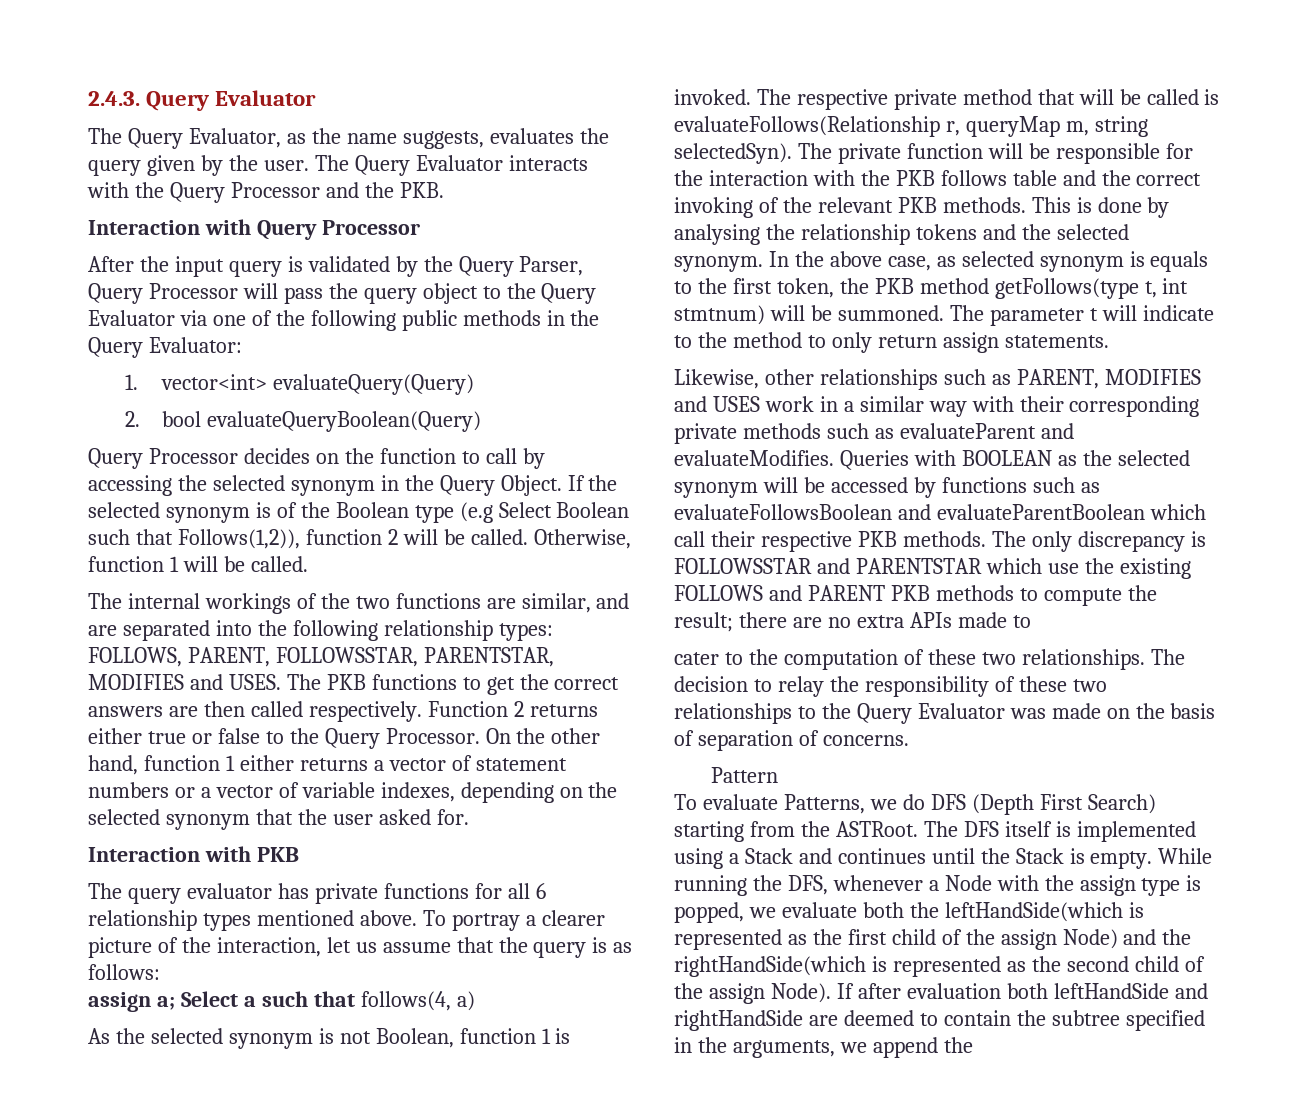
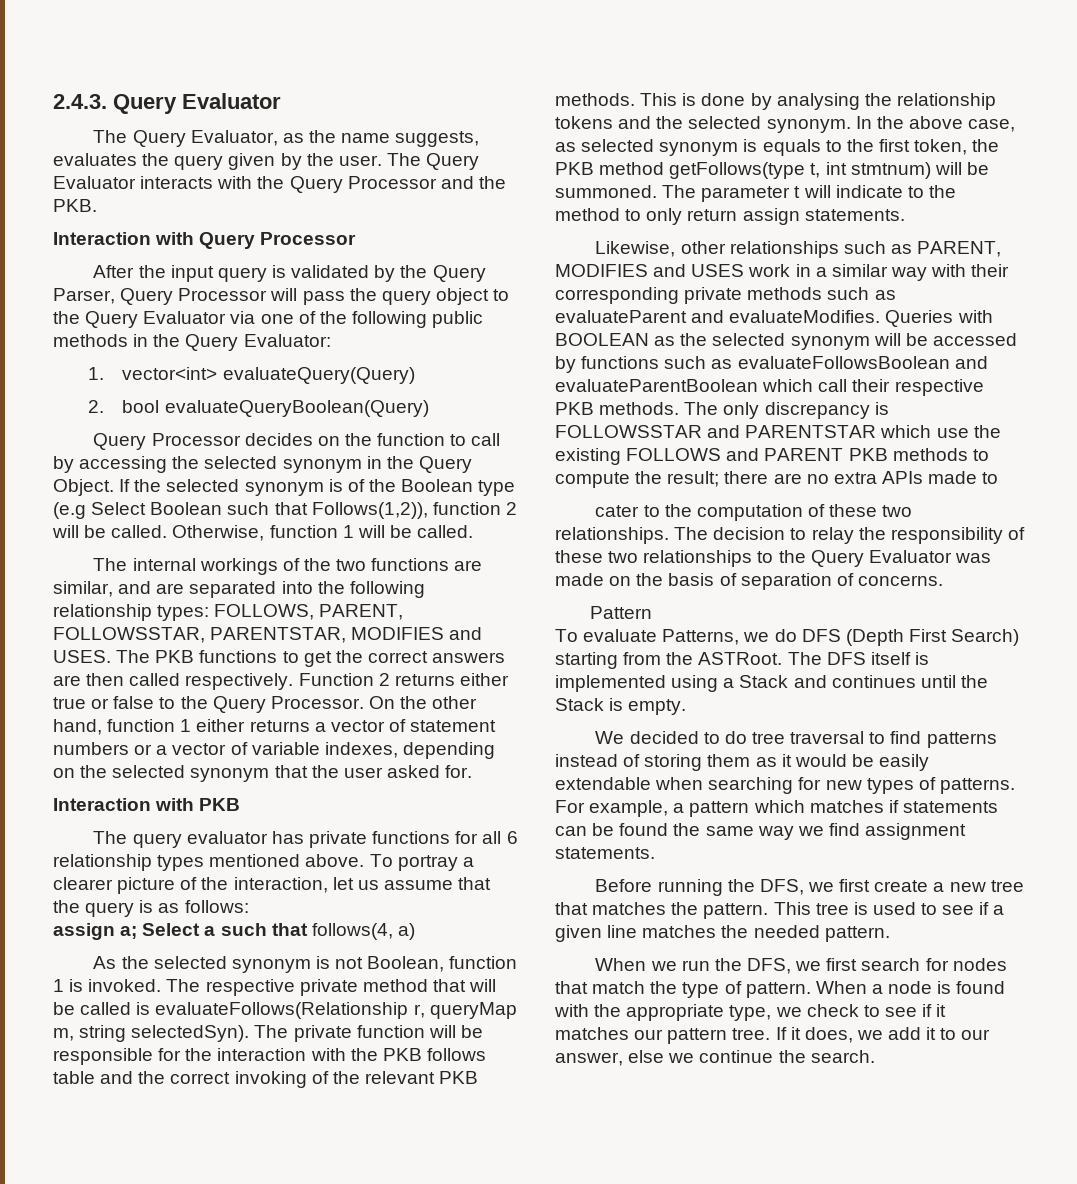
[1158,848,1213,864] [674,875,1202,896] [674,902,1144,923] [674,929,1192,950] [674,956,1205,977] [674,983,1208,1004] [674,1010,1205,1031] [674,1037,973,1058] While running the DFS, whenever a Node with the assign type is popped, we evaluate both the leftHandSide(which is represented as the first child of the assign Node) and the rightHandSide(which is represented as the second child of the assign Node). If after evaluation both leftHandSide and rightHandSide are deemed to contain the subtree specified in the arguments, we append the -> [595,731,997,748] [555,754,930,771] [555,777,1015,794] [555,800,998,817] [555,823,967,840] [555,847,655,859] [595,879,1024,896] [555,902,1005,919] [555,925,890,942] [595,958,1007,974] [555,981,1006,998] [554,1004,947,1021] [555,1027,991,1044] [555,1050,875,1066] // We decided to do tree traversal to find patterns instead of storing them as it would be easily extendable when searching for new types of patterns. For example, a pattern which matches if statements can be found the same way we find assignment statements. // Before running the DFS, we first create a new tree that matches the pattern. This tree is used to see if a given line matches the needed pattern. // When we run the DFS, we first search for nodes that match the type of pattern. When a node is found with the appropriate type, we check to see if it matches our pattern tree. If it does, we add it to our answer, else we continue the search.

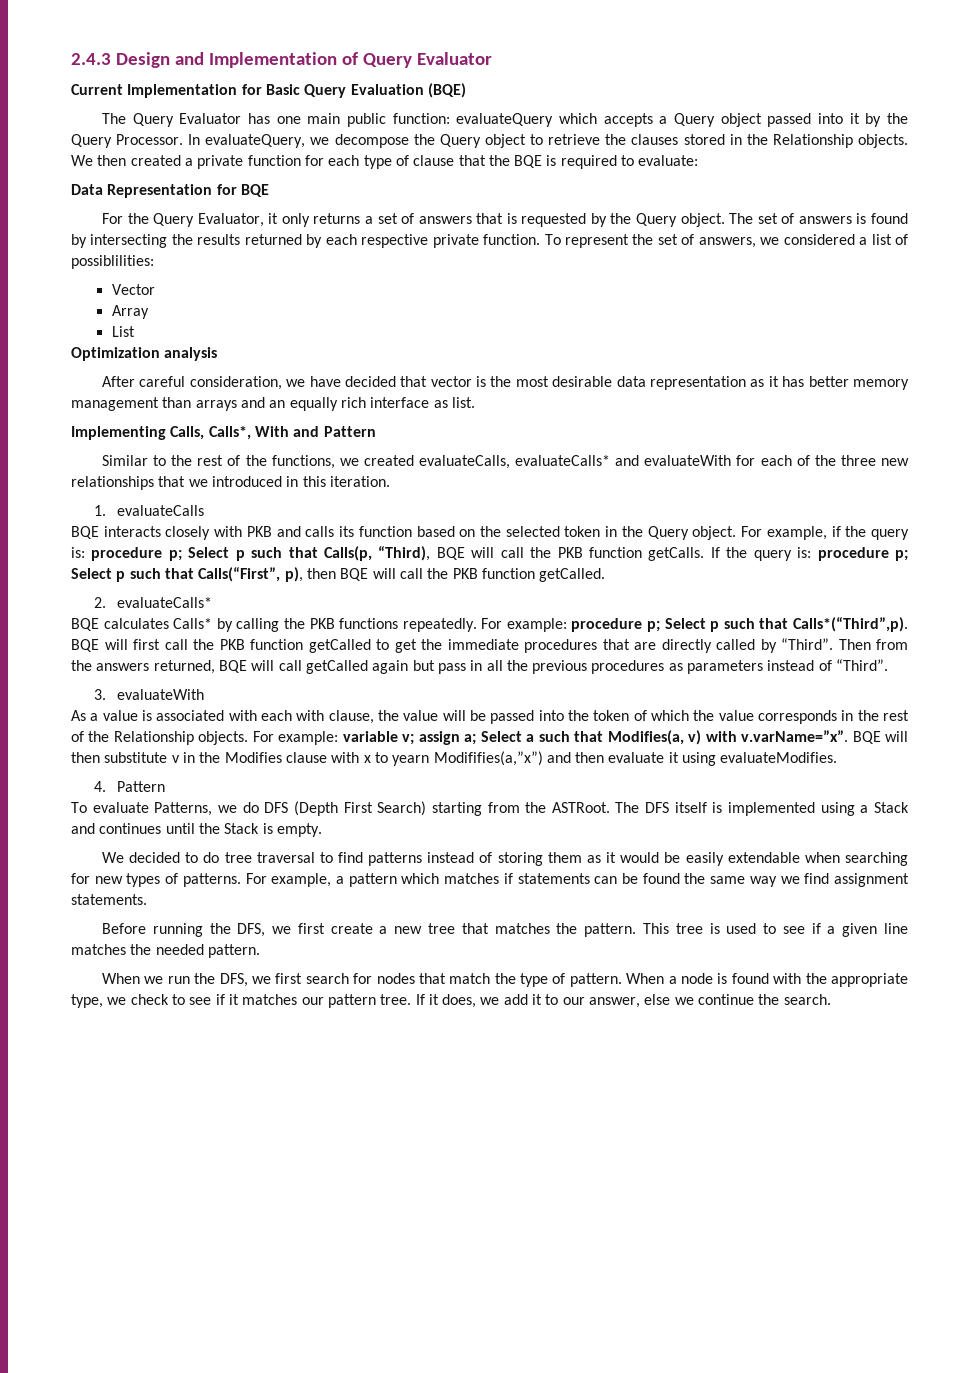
[53,93,281,114] [93,130,480,147] [53,153,480,170] [53,176,506,193] [53,199,97,212] [53,232,357,249] [93,265,486,282] [53,288,510,305] [53,311,484,328] [53,334,331,351] [87,367,415,384] [87,400,429,417] [93,433,501,450] [53,456,472,473] [53,479,516,496] [53,502,517,519] [52,525,474,541] [93,558,483,575] [53,581,425,598] [53,604,404,621] [53,627,483,643] [53,650,506,667] [53,673,509,690] [53,696,478,713] [53,719,497,735] [53,742,495,759] [53,765,473,782] [53,798,241,811] [93,831,518,848] [53,854,474,871] [53,877,492,894] [53,900,249,917] 2.4.3. Query Evaluator // The Query Evaluator, as the name suggests, evaluates the query given by the user. The Query Evaluator interacts with the Query Processor and the PKB. // Interaction with Query Processor // After the input query is validated by the Query Parser, Query Processor will pass the query object to the Query Evaluator via one of the following public methods in the Query Evaluator: // 1. vector<int> evaluateQuery(Query) // 2. bool evaluateQueryBoolean(Query) // Query Processor decides on the function to call by accessing the selected synonym in the Query Object. If the selected synonym is of the Boolean type (e.g Select Boolean such that Follows(1,2)), function 2 will be called. Otherwise, function 1 will be called. // The internal workings of the two functions are similar, and are separated into the following relationship types: FOLLOWS, PARENT, FOLLOWSSTAR, PARENTSTAR, MODIFIES and USES. The PKB functions to get the correct answers are then called respectively. Function 2 returns either true or false to the Query Processor. On the other hand, function 1 either returns a vector of statement numbers or a vector of variable indexes, depending on the selected synonym that the user asked for. // Interaction with PKB // The query evaluator has private functions for all 6 relationship types mentioned above. To portray a clearer picture of the interaction, let us assume that the query is as follows: // -> [71,52,492,68] [71,83,466,98] [101,113,908,127] [71,134,909,148] [71,155,699,169] [71,184,269,198] [101,213,908,227] [71,234,909,248] [71,255,154,269] [111,284,155,295] [111,305,149,319] [111,326,135,337] [71,347,218,361] [101,376,909,390] [71,397,475,411] [71,426,376,440] [101,455,910,469] [71,476,390,490] [94,505,205,516] [71,526,910,540] [71,546,909,561] [71,567,606,582] [94,597,213,608] [71,617,909,632] [71,638,908,653] [71,659,889,674] [94,689,205,700] [71,710,910,724] [71,731,415,745] 2.4.3 Design and Implementation of Query Evaluator // Current Implementation for Basic Query Evaluation (BQE) // The Query Evaluator has one main public function: evaluateQuery which accepts a Query object passed into it by the Query Processor. In evaluateQuery, we decompose the Query object to retrieve the clauses stored in the Relationship objects. We then created a private function for each type of clause that the BQE is required to evaluate: // Data Representation for BQE // For the Query Evaluator, it only returns a set of answers that is requested by the Query object. The set of answers is found by intersecting the results returned by each respective private function. To represent the set of answers, we considered a list of possiblilities: // Vector // Array // List // Optimization analysis // After careful consideration, we have decided that vector is the most desirable data representation as it has better memory management than arrays and an equally rich interface as list. // Implementing Calls, Calls*, With and Pattern // Similar to the rest of the functions, we created evaluateCalls, evaluateCalls* and evaluateWith for each of the three new relationships that we introduced in this iteration. // 1. evaluateCalls // BQE interacts closely with PKB and calls its function based on the selected token in the Query object. For example, if the query is: procedure p; Select p such that Calls(p, “Third), BQE will call the PKB function getCalls. If the query is: procedure p; Select p such that Calls(“First”, p), then BQE will call the PKB function getCalled. // 2. evaluateCalls* // BQE calculates Calls* by calling the PKB functions repeatedly. For example: procedure p; Select p such that Calls*(“Third”,p). BQE will first call the PKB function getCalled to get the immediate procedures that are directly called by “Third”. Then from the answers returned, BQE will call getCalled again but pass in all the previous procedures as parameters instead of “Third”. // 3. evaluateWith // As a value is associated with each with clause, the value will be passed into the token of which the value corresponds in the rest of the Relationship objects. For example: variable v;
[311,923,415,940] [93,956,518,973] [53,979,497,996] [53,1002,517,1019] [53,1025,483,1042] [53,1048,486,1065] [53,1071,479,1088] [555,93,996,110] [555,116,1016,133] [555,139,1000,156] [555,162,989,179] [555,185,956,202] [555,208,905,225] [595,241,1002,258] [555,264,1010,281] [555,287,896,304] [555,310,993,327] [555,333,1017,350] [555,356,988,373] [555,379,984,396] [555,402,889,419] [555,425,1001,438] [555,448,989,465] [555,471,999,488] [595,504,913,521] [555,527,1025,544] [555,550,991,567] [555,573,943,590] follows(4, a) // As the selected synonym is not Boolean, function 1 is invoked. The respective private method that will be called is evaluateFollows(Relationship r, queryMap m, string selectedSyn). The private function will be responsible for the interaction with the PKB follows table and the correct invoking of the relevant PKB methods. This is done by analysing the relationship tokens and the selected synonym. In the above case, as selected synonym is equals to the first token, the PKB method getFollows(type t, int stmtnum) will be summoned. The parameter t will indicate to the method to only return assign statements. // Likewise, other relationships such as PARENT, MODIFIES and USES work in a similar way with their corresponding private methods such as evaluateParent and evaluateModifies. Queries with BOOLEAN as the selected synonym will be accessed by functions such as evaluateFollowsBoolean and evaluateParentBoolean which call their respective PKB methods. The only discrepancy is FOLLOWSSTAR and PARENTSTAR which use the existing FOLLOWS and PARENT PKB methods to compute the result; there are no extra APIs made to // cater to the computation of these two relationships. The decision to relay the responsibility of these two relationships to the Query Evaluator was made on the basis of separation of concerns. // -> [607,730,909,745] [71,751,838,766] [94,781,107,792] Modifies(a, v) with v.varName=”x”. BQE will then substitute v in the Modifies clause with x to yearn Modififies(a,”x”) and then evaluate it using evaluateModifies. // 4.

